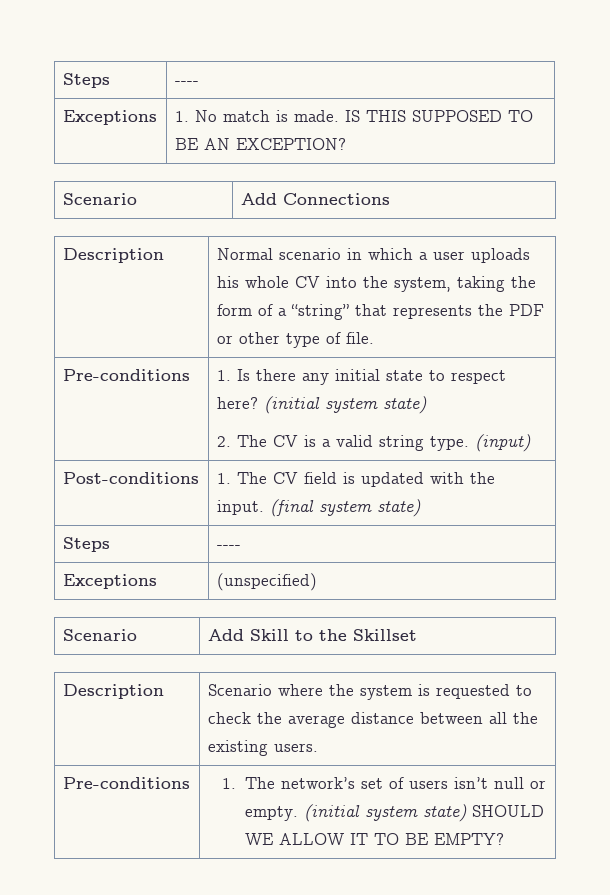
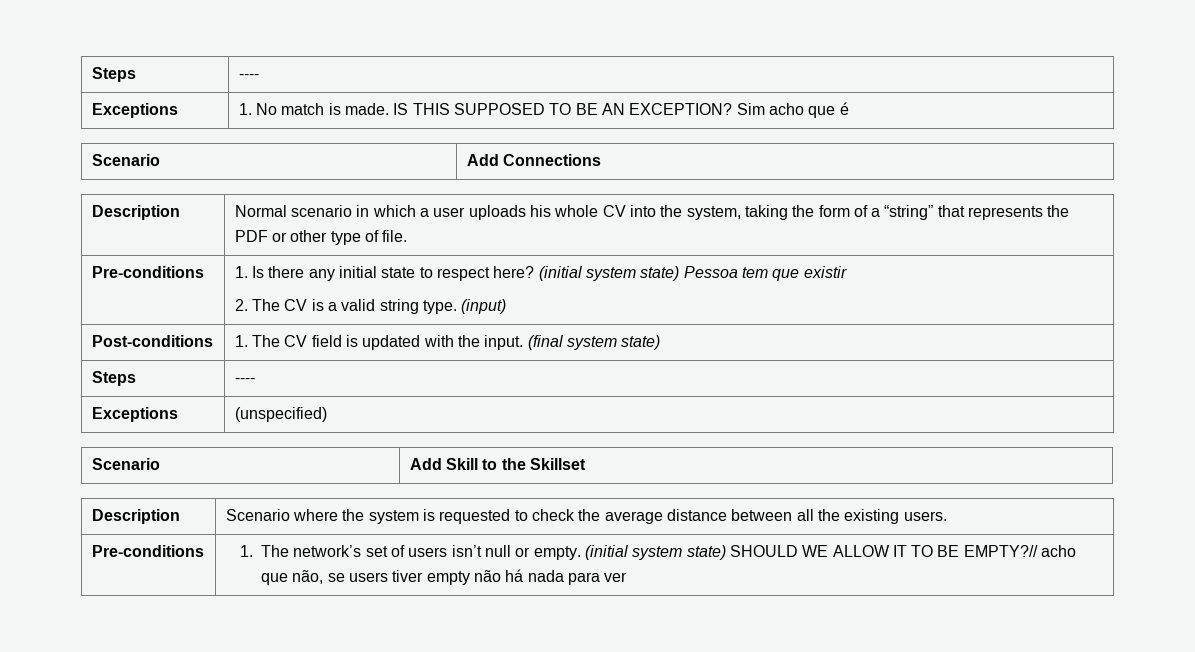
(346, 144) none -> [736,102,849,118] Sim acho que é
(427, 405) none -> [683,266,847,281] Pessoa tem que existir
[433,833,504,845] EMPTY? -> [963,545,1077,557] [261,569,628,585] EMPTY?// acho que não, se users tiver empty não há nada para ver

